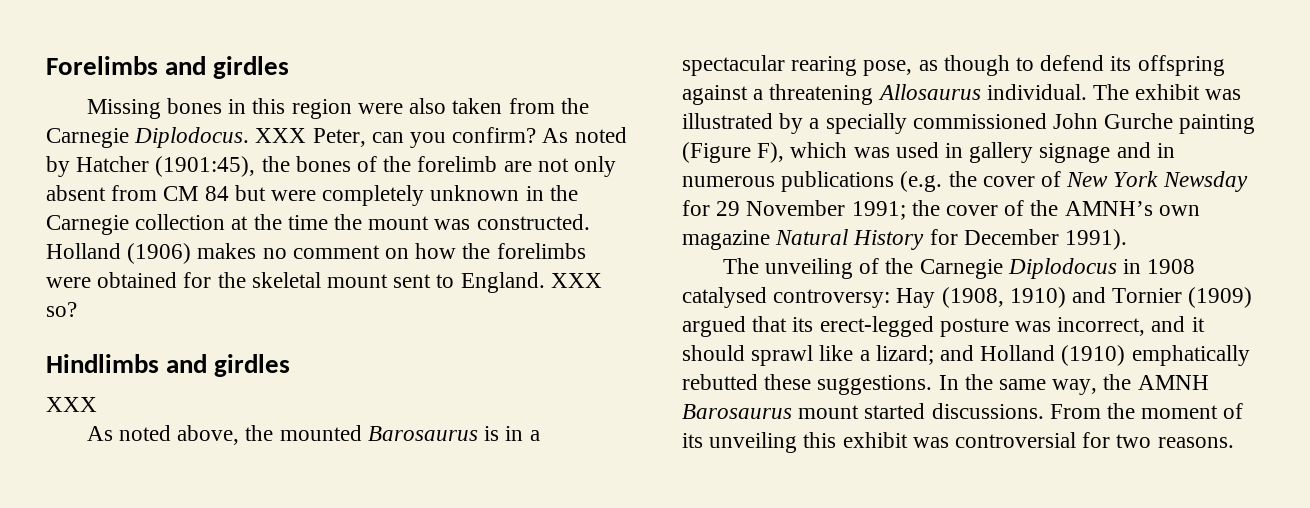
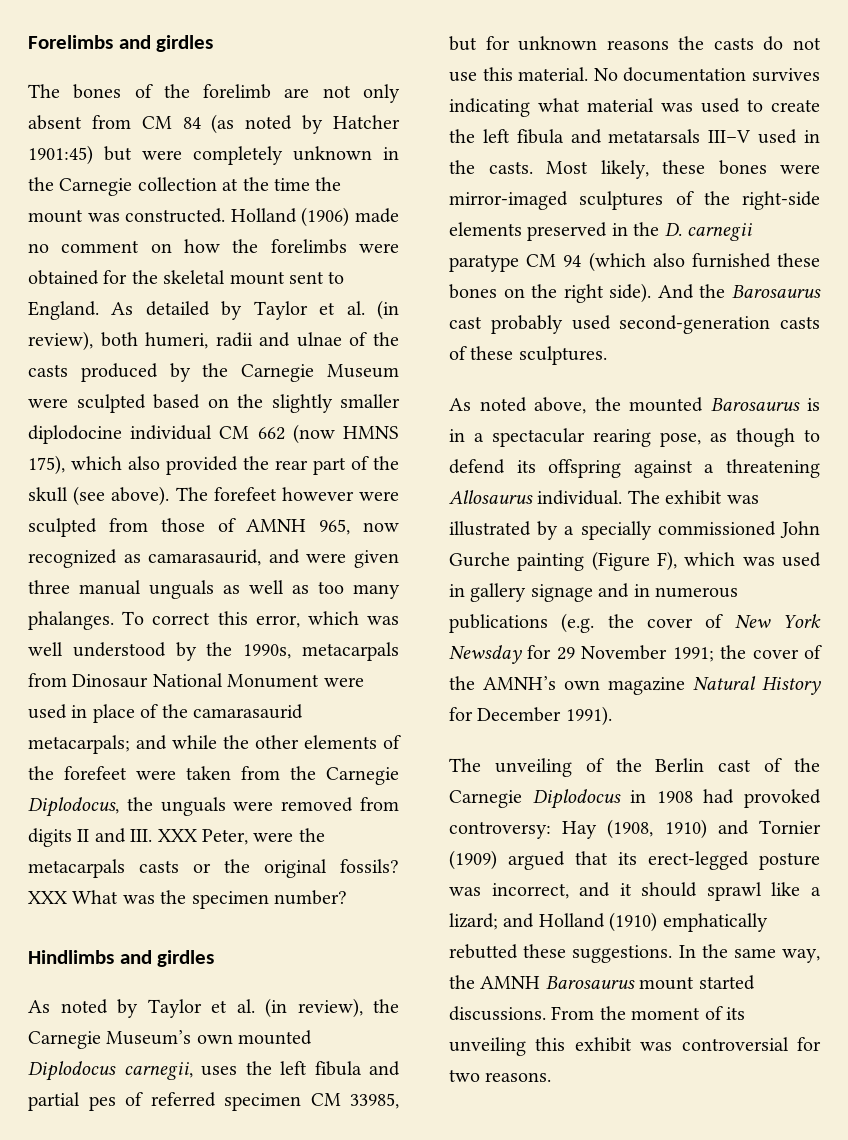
[86,98,589,119] [46,127,627,148] [46,156,290,177] Missing bones in this region were also taken from the Carnegie Diplodocus. XXX Peter, can you confirm? As noted by Hatcher (1901:45), the -> [28,84,60,98] The
(229, 193) none -> [211,114,400,134] [28,145,93,165] (as noted by Hatcher 1901:45)
[197,243,257,259] makes -> [355,208,399,223] made
[550,273,602,288] [46,302,77,317] [46,354,291,377] [46,397,97,412] XXX so? // Hindlimbs and girdles // XXX -> [111,300,399,320] [28,331,399,351] [28,363,400,382] [28,394,400,413] [28,424,399,444] [28,455,399,475] [28,486,399,506] [28,518,399,537] [28,549,399,568] [28,580,400,599] [28,611,400,630] [28,642,400,661] [28,673,364,688] [28,704,303,723] [28,735,401,754] [28,766,399,785] [28,797,400,817] [28,828,325,847] [28,859,399,878] [28,890,347,909] [28,950,215,967] [28,998,399,1018] [28,1030,313,1049] [28,1061,400,1081] [28,1092,399,1111] [449,36,821,51] [449,67,820,82] [449,98,820,117] [449,129,820,144] [449,160,820,179] [449,191,820,210] [449,222,752,241] [449,252,820,272] [449,283,821,303] [449,315,820,334] [449,346,607,365] As detailed by Taylor et al. (in review), both humeri, radii and ulnae of the casts produced by the Carnegie Museum were sculpted based on the slightly smaller diplodocine individual CM 662 (now HMNS 175), which also provided the rear part of the skull (see above). The forefeet however were sculpted from those of AMNH 965, now recognized as camarasaurid, and were given three manual unguals as well as too many phalanges. To correct this error, which was well understood by the 1990s, metacarpals from Dinosaur National Monument were used in place of the camarasaurid metacarpals; and while the other elements of the forefeet were taken from the Carnegie Diplodocus, the unguals were removed from digits II and III. XXX Peter, were the metacarpals casts or the original fossils? XXX What was the specimen number? // Hindlimbs and girdles // As noted by Taylor et al. (in review), the Carnegie Museum’s own mounted Diplodocus carnegii, uses the left fibula and partial pes of referred specimen CM 33985, but for unknown reasons the casts do not use this material. No documentation survives indicating what material was used to create the left fibula and metatarsals III–V used in the casts. Most likely, these bones were mirror-imaged sculptures of the right-side elements preserved in the D. carnegii paratype CM 94 (which also furnished these bones on the right side). And the Barosaurus cast probably used second-generation casts of these sculptures.
(914, 266) none -> [655,758,820,772] Berlin cast of the
[682,287,767,308] catalysed -> [703,789,821,808] had provoked

